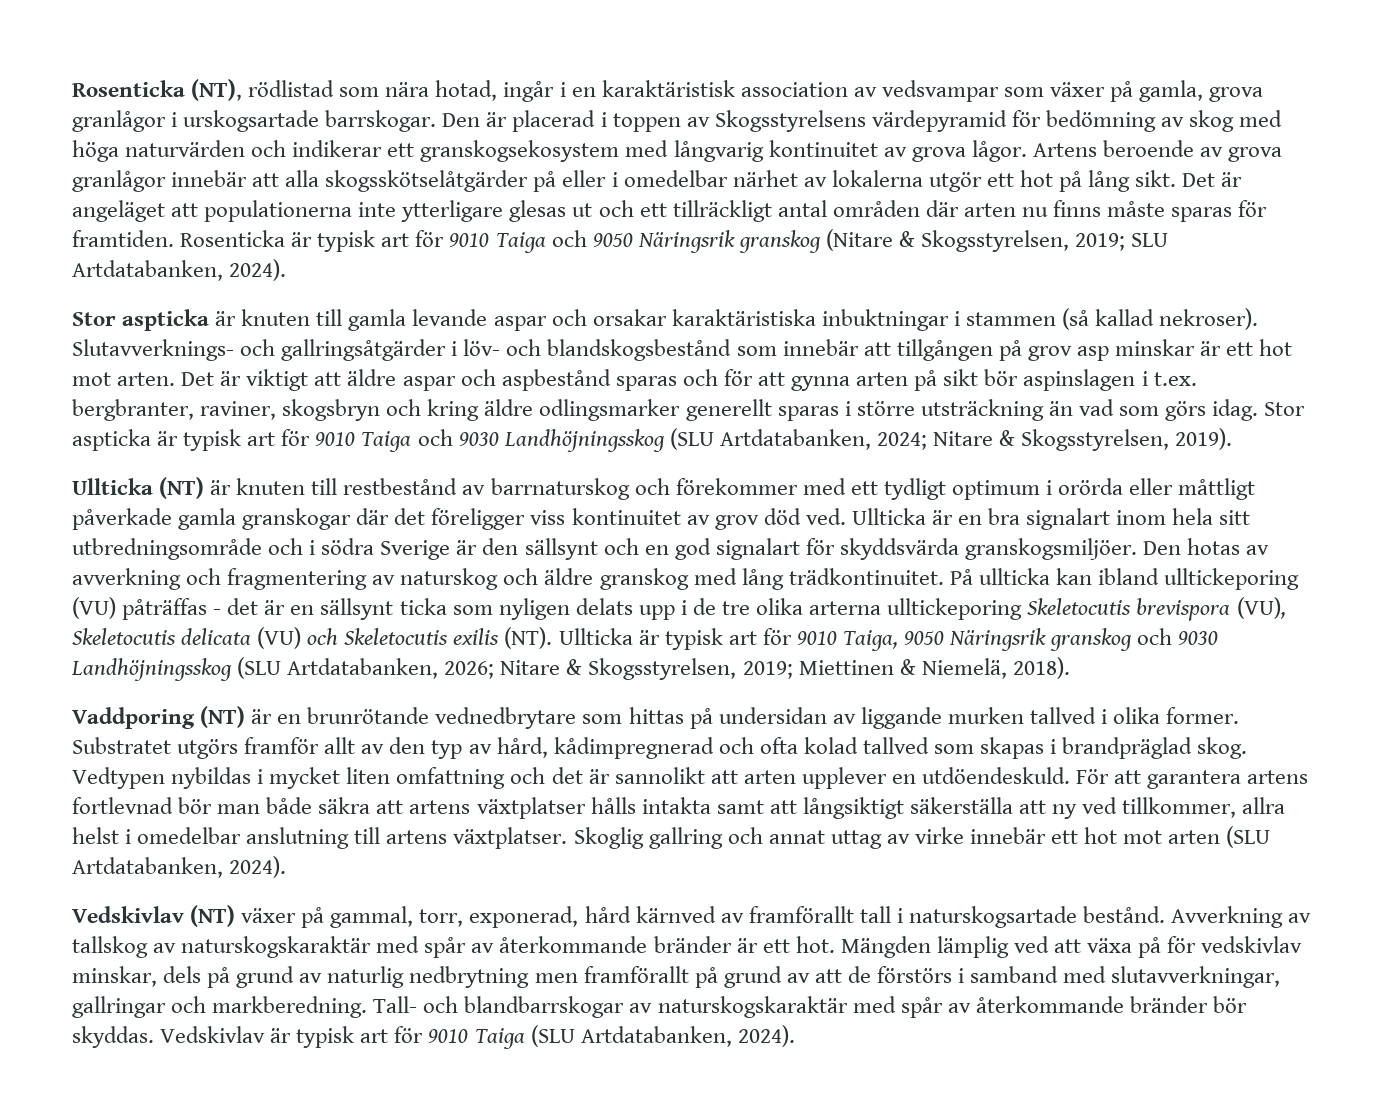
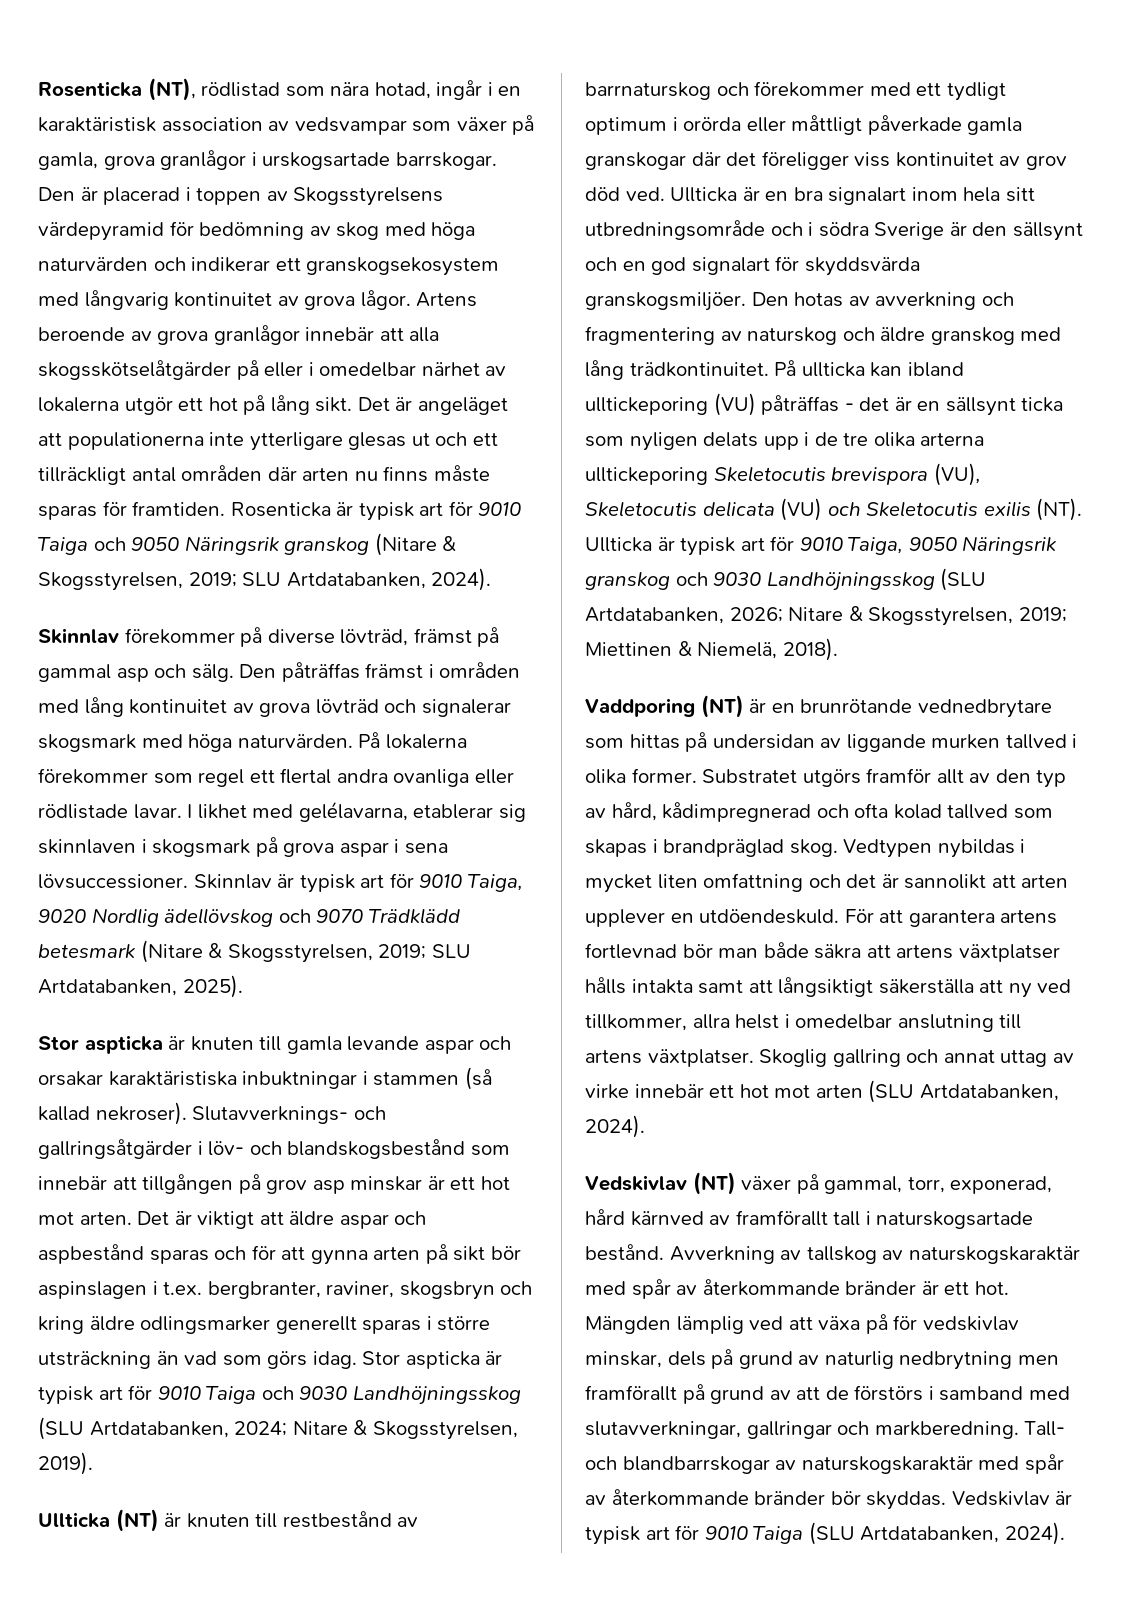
(287, 270) none -> [38,627,500,647] [38,662,521,682] [38,697,511,717] [38,732,467,752] [38,768,514,787] [38,801,526,822] [38,837,448,857] [38,873,523,893] [38,908,460,927] [38,940,471,963] [38,975,243,998] // Skinnlav förekommer på diverse lövträd, främst på gammal asp och sälg. Den påträffas främst i områden med lång kontinuitet av grova lövträd och signalerar skogsmark med höga naturvärden. På lokalerna förekommer som regel ett flertal andra ovanliga eller rödlistade lavar. I likhet med gelélavarna, etablerar sig skinnlaven i skogsmark på grova aspar i sena lövsuccessioner. Skinnlav är typisk art för 9010 Taiga, 9020 Nordlig ädellövskog och 9070 Trädklädd betesmark (Nitare & Skogsstyrelsen, 2019; SLU Artdatabanken, 2025).

